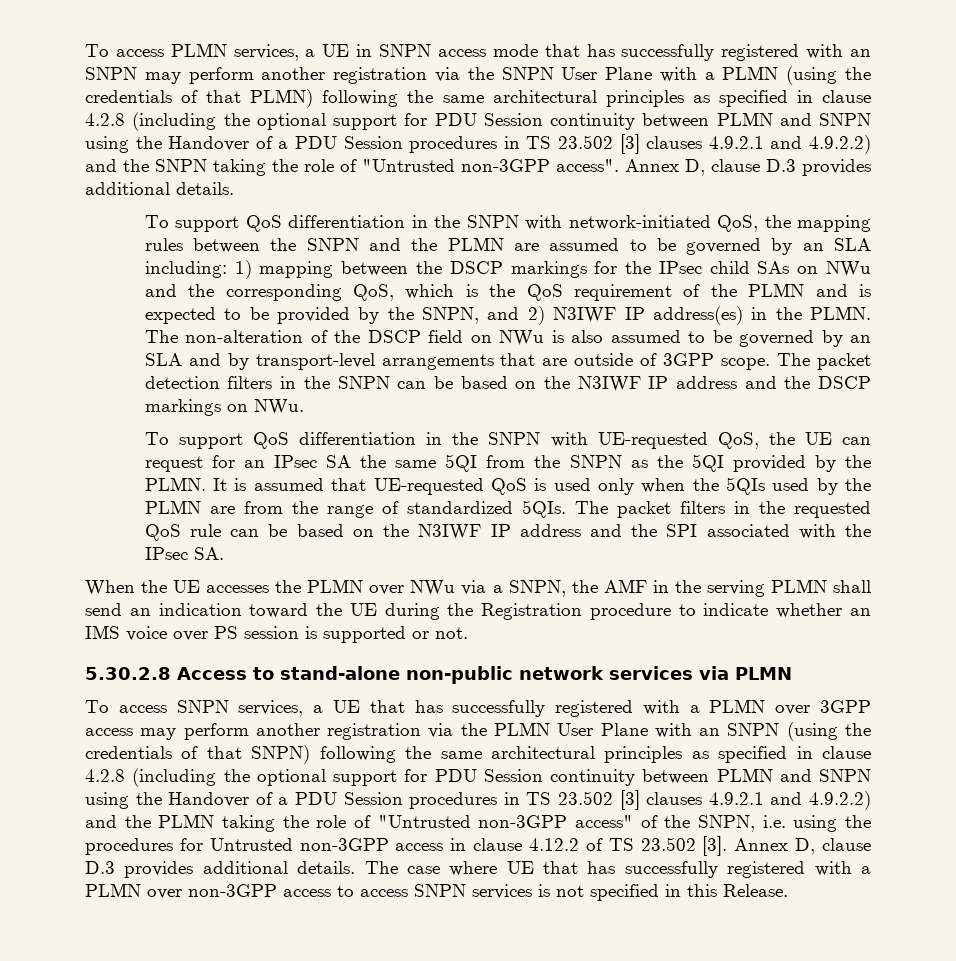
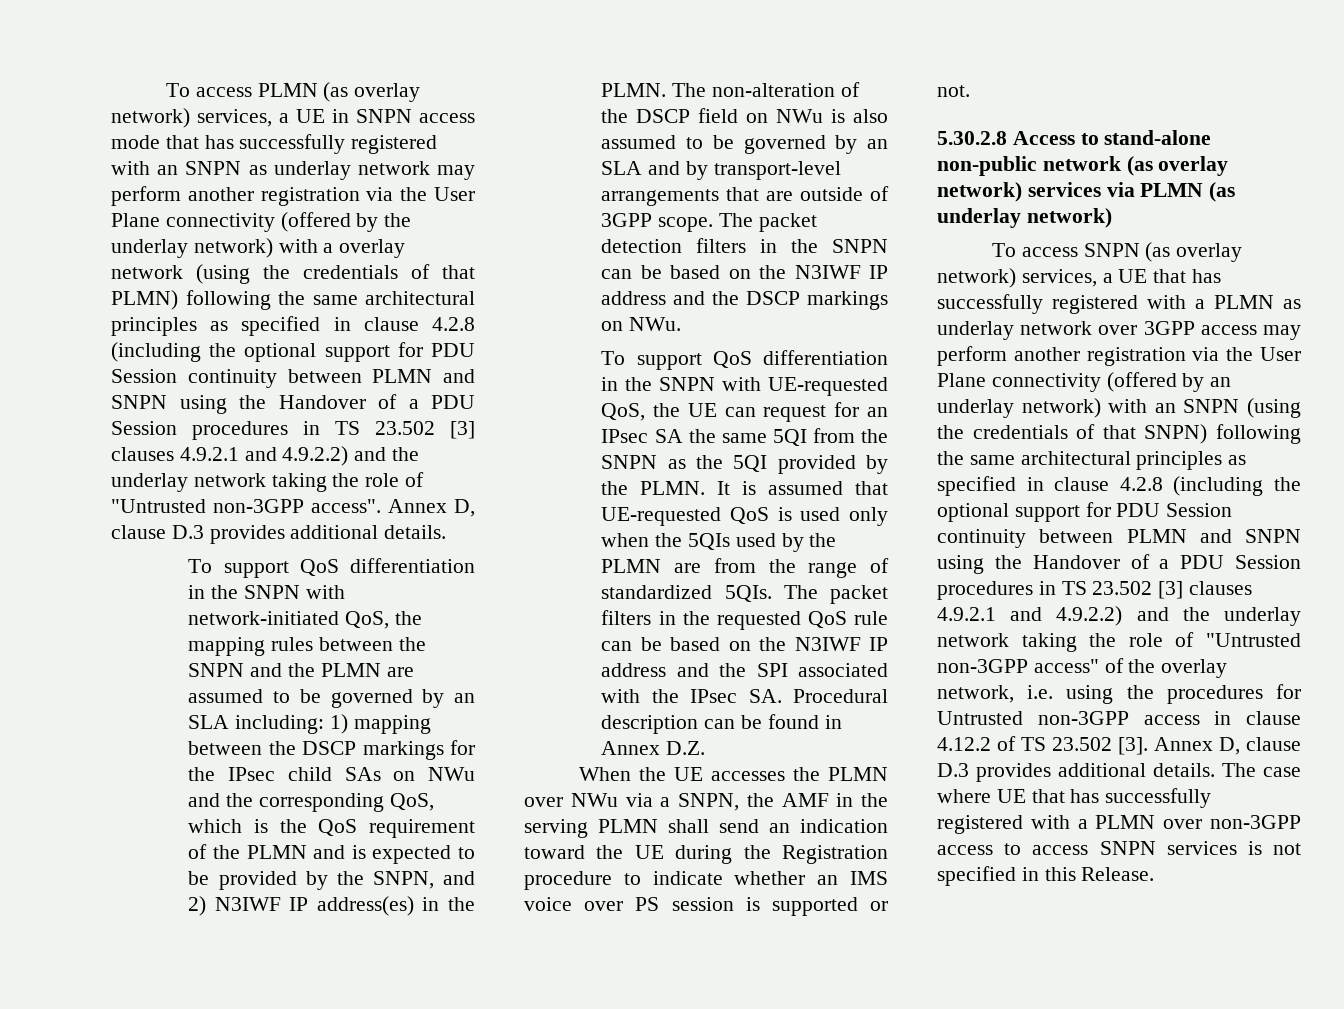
(227, 50) none -> [323,82,421,102] [111,108,190,128] (as overlay network)
[144,66,779,84] may perform another registration via the SNPN User Plane with a PLMN -> [248,161,475,180] [111,186,475,206] [111,212,412,232] [111,238,406,258] [111,265,183,279] as underlay network may perform another registration via the User Plane connectivity (offered by the underlay network) with a overlay network
[155,159,207,172] SNPN -> [111,473,266,492] underlay network
(224, 553) none -> [793,689,888,703] [601,714,842,734] [601,741,706,755] Procedural description can be found in Annex D.Z.
(604, 673) none -> [1126,156,1229,176] [937,182,1022,202] (as overlay network)
(792, 673) none -> [1209,182,1236,202] [937,208,1112,228] (as underlay network)
(229, 706) none -> [1145,242,1243,262] [937,268,1016,288] (as overlay network)
(766, 706) none -> [1283,299,1301,309] [937,321,1093,340] as underlay network
[493,722,648,736] PLMN User Plane -> [1260,347,1301,361] [937,372,1232,392] [937,398,1101,418] User Plane connectivity (offered by an underlay network)
[158,814,215,828] PLMN -> [1224,607,1301,626] [937,633,1009,647] underlay network
[697,815,755,832] SNPN, -> [1161,659,1228,678] [937,685,1014,703] overlay network,

